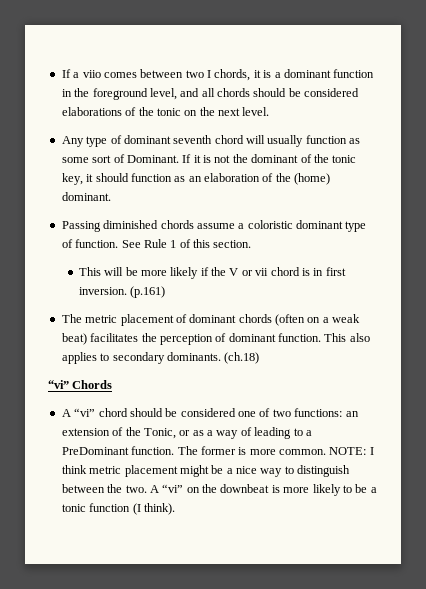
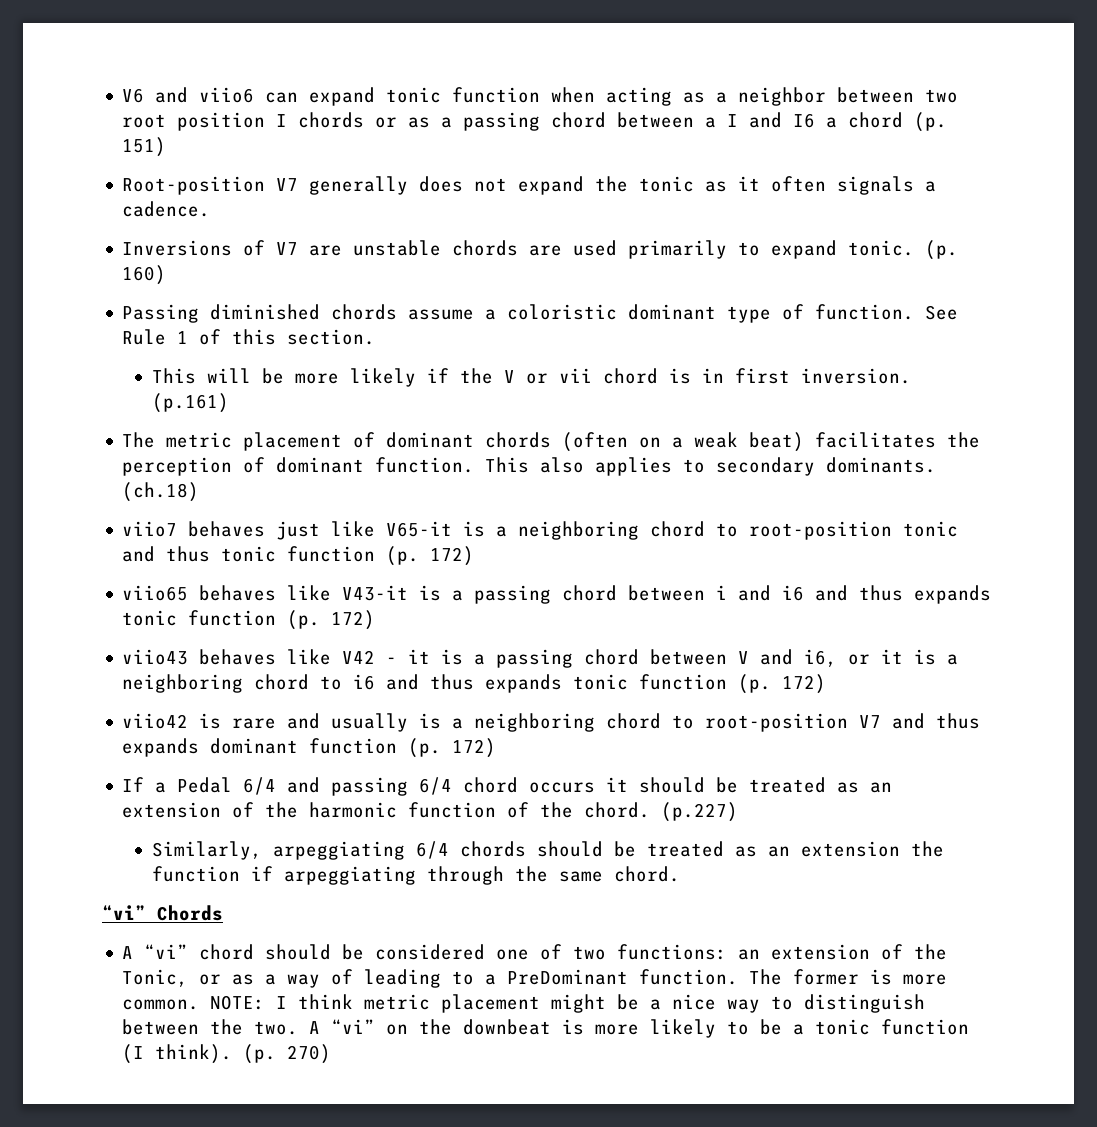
[61,69,375,81] [61,88,360,100] [61,107,270,116] [61,135,361,147] [61,154,357,163] [61,173,331,185] [61,192,111,201] If a viio comes between two I chords, it is a dominant function in the foreground level, and all chords should be considered elaborations of the tonic on the next level. // Any type of dominant seventh chord will usually function as some sort of Dominant. If it is not the dominant of the tonic key, it should function as an elaboration of the (home) dominant. -> [122,87,959,106] [122,112,948,132] [122,137,167,157] [122,176,937,195] [122,201,211,217] [122,240,959,260] [122,265,167,285] V6 and viio6 can expand tonic function when acting as a neighbor between two root position I chords or as a passing chord between a I and I6 a chord (p. 151) // Root-position V7 generally does not expand the tonic as it often signals a cadence. // Inversions of V7 are unstable chords are used primarily to expand tonic. (p. 160)
(260, 358) none -> [122,521,959,540] [122,546,475,566] [122,585,992,604] [122,610,376,630] [122,649,959,668] [122,674,827,694] [122,713,981,732] [122,738,497,758] [122,777,893,796] [122,802,739,822] [152,841,945,860] [152,866,681,885] // viio7 behaves just like V65-it is a neighboring chord to root-position tonic and thus tonic function (p. 172) // viio65 behaves like V43-it is a passing chord between i and i6 and thus expands tonic function (p. 172) // viio43 behaves like V42 - it is a passing chord between V and i6, or it is a neighboring chord to i6 and thus expands tonic function (p. 172) // viio42 is rare and usually is a neighboring chord to root-position V7 and thus expands dominant function (p. 172) // If a Pedal 6/4 and passing 6/4 chord occurs it should be treated as an extension of the harmonic function of the chord. (p.227) // Similarly, arpeggiating 6/4 chords should be treated as an extension the function if arpeggiating through the same chord.
(175, 509) none -> [243,1044,332,1064] (p. 270)

